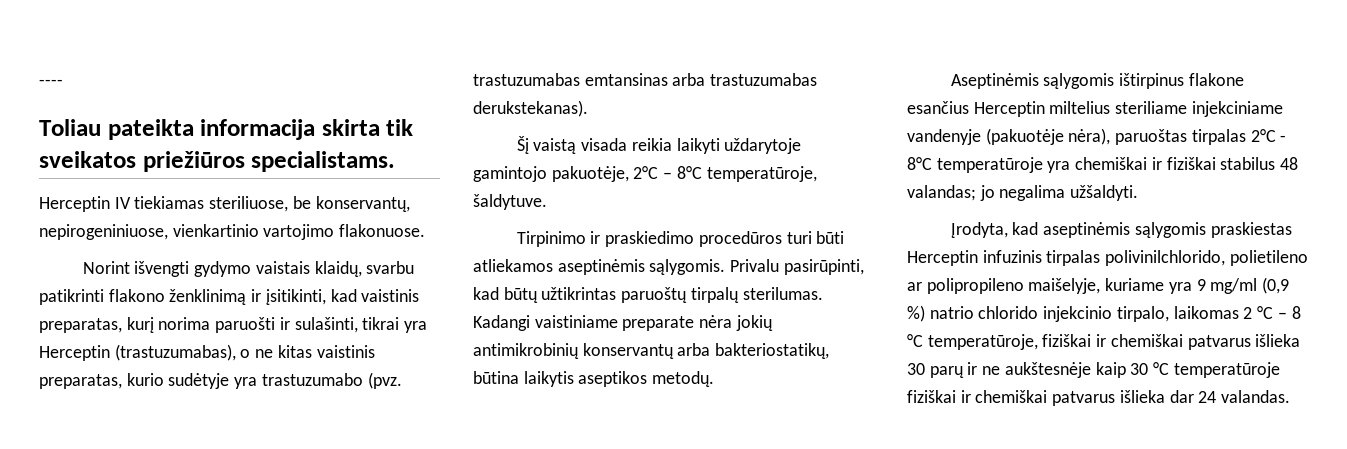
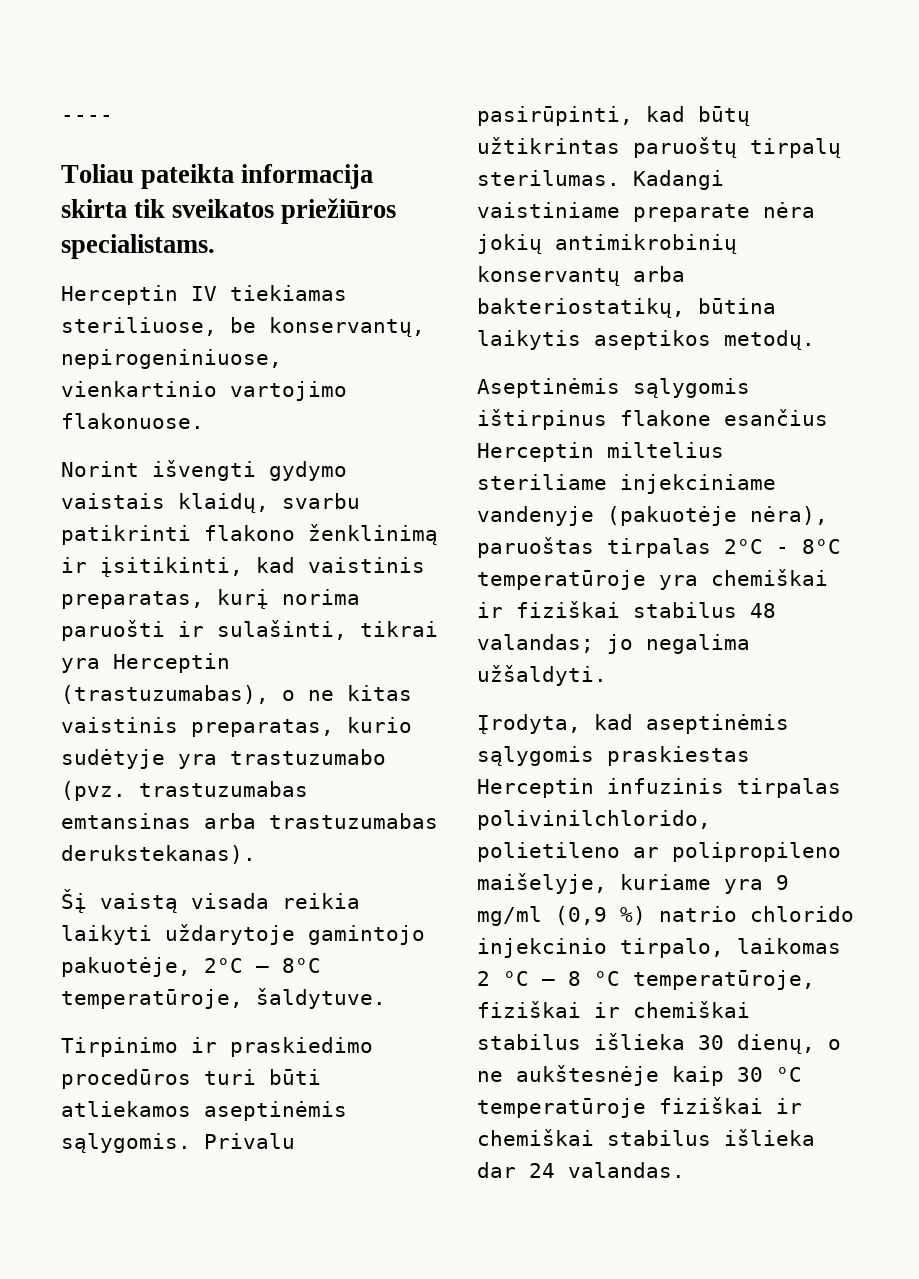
[1187,335,1251,350] patvarus -> [477,1034,581,1050] stabilus
[929,362,978,378] parų ir -> [737,1034,841,1054] dienų, o
[1052,391,1116,406] patvarus -> [607,1130,711,1146] stabilus

